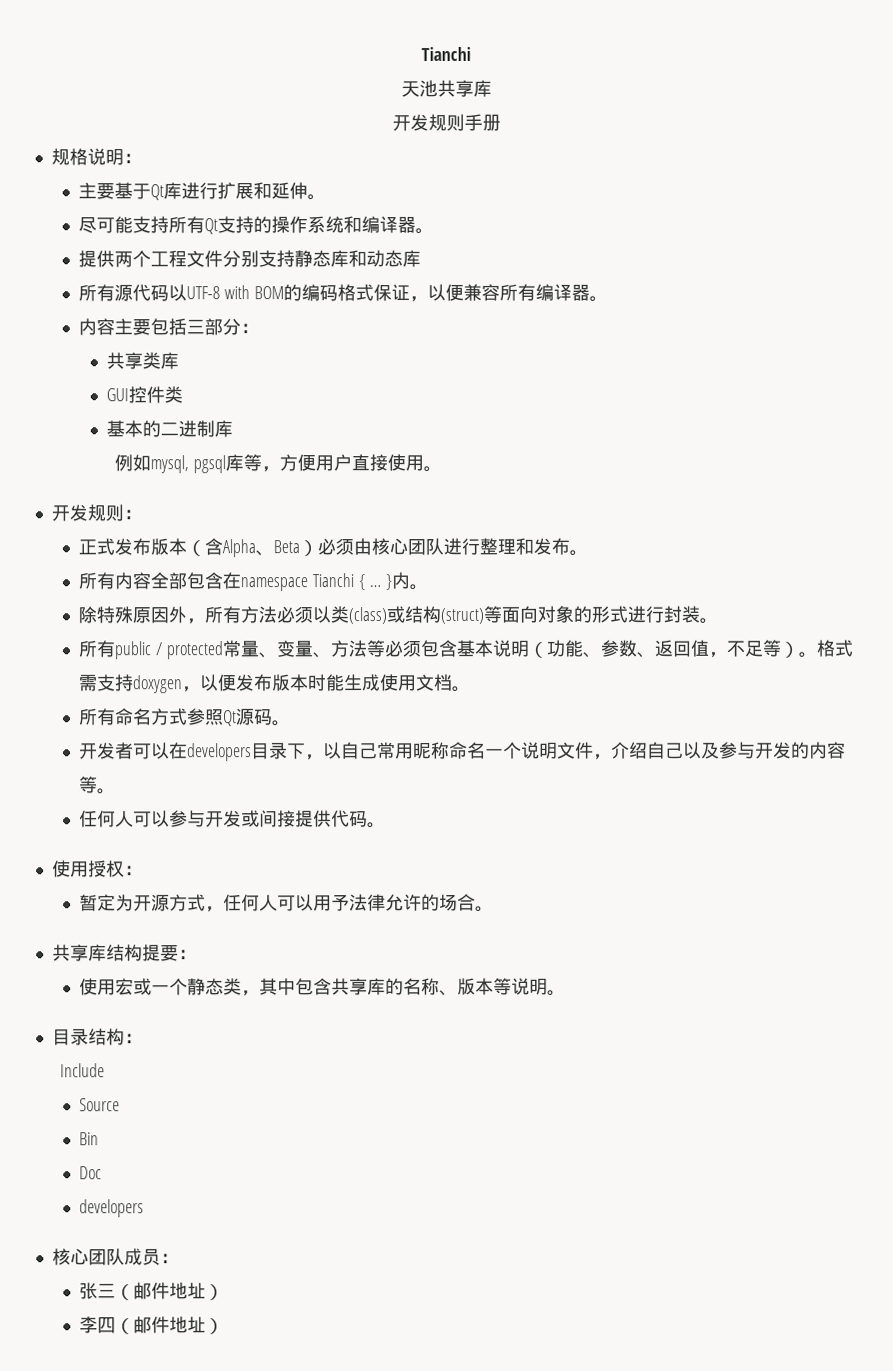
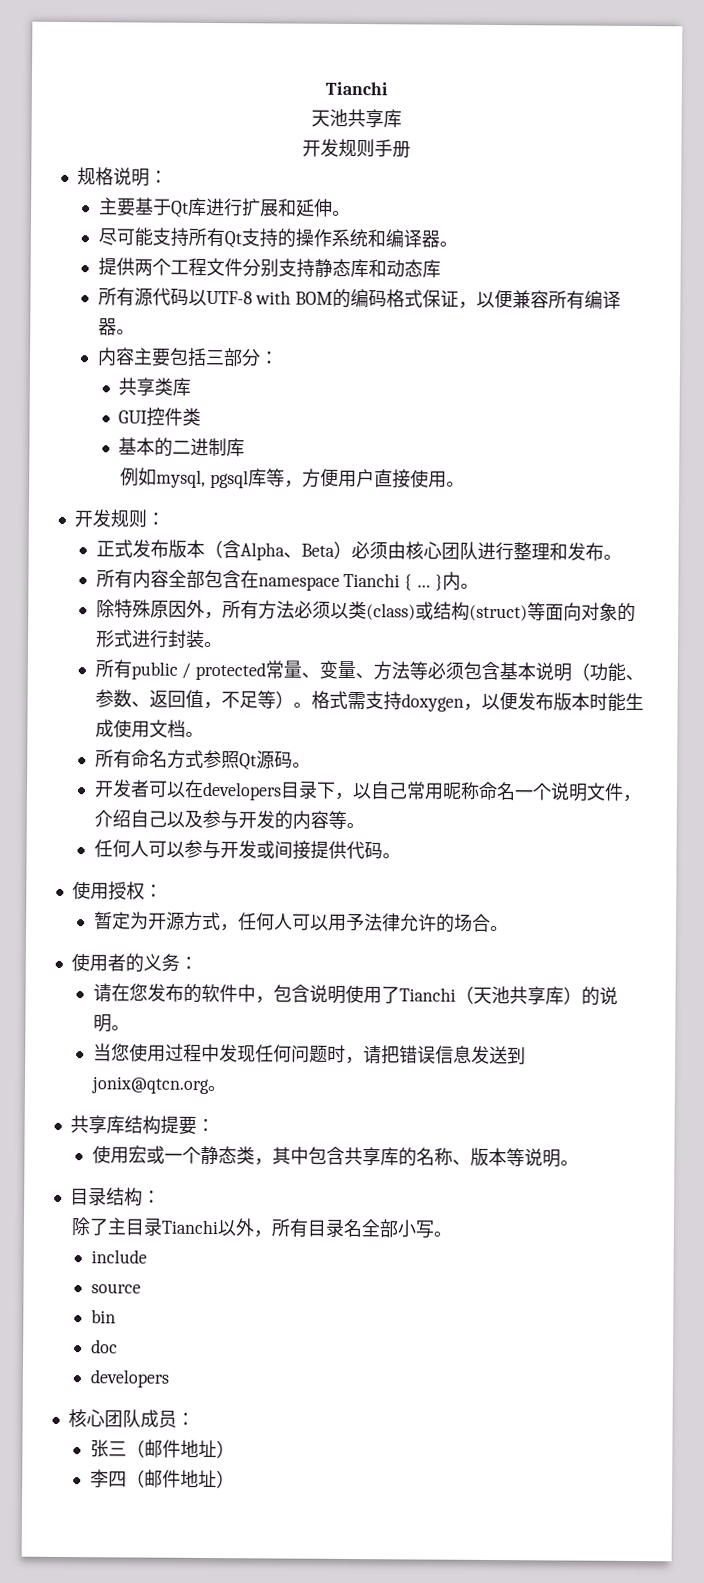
(495, 908) none -> [70,953,198,973] [92,983,618,1006] [92,1014,130,1033] [92,1043,526,1065] [90,1076,226,1095] // 使用者的义务： // 请在您发布的软件中，包含说明使用了Tianchi（天池共享库）的说明。 // 当您使用过程中发现任何问题时，请把错误信息发送到jonix@qtcn.org。
[59,1063,105,1078] [79,1098,121,1112] [79,1132,100,1146] [79,1166,103,1180] Include // Source // Bin // Doc -> [70,1217,452,1239] [90,1249,147,1264] [90,1283,141,1294] [90,1309,116,1324] [90,1339,118,1354] 除了主目录Tianchi以外，所有目录名全部小写。 // include // source // bin // doc

